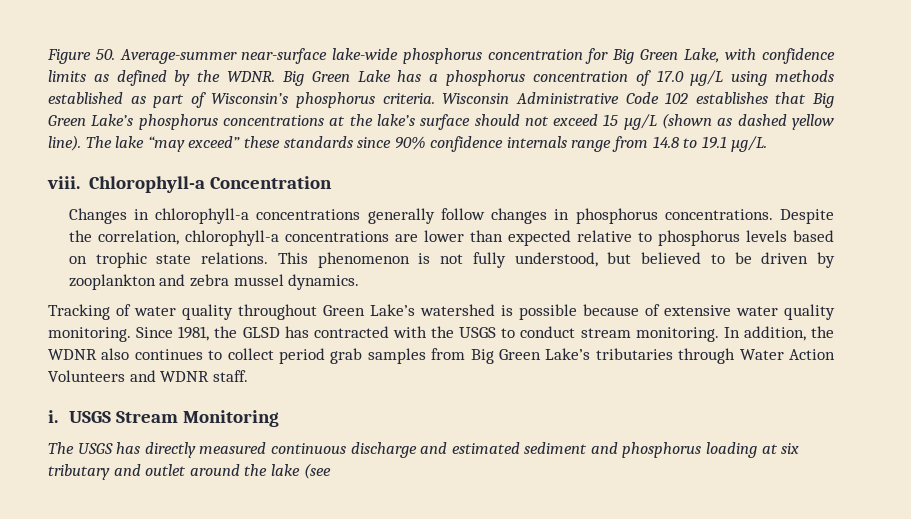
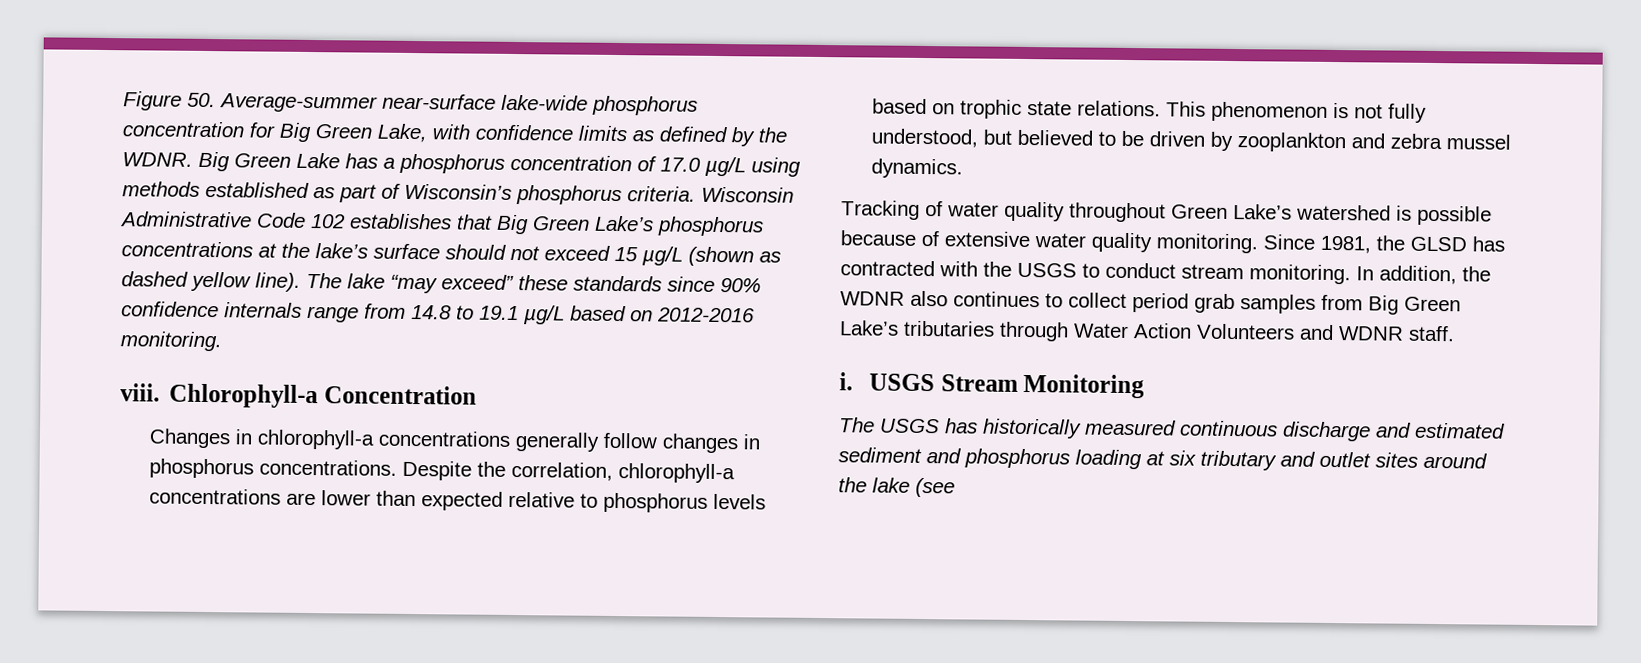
[731,136,768,152] µg/L. -> [523,305,755,325] [120,331,222,352] µg/L based on 2012-2016 monitoring.
[144,442,196,458] directly -> [982,418,1082,439] historically
(187, 470) none -> [1375,452,1418,468] sites

